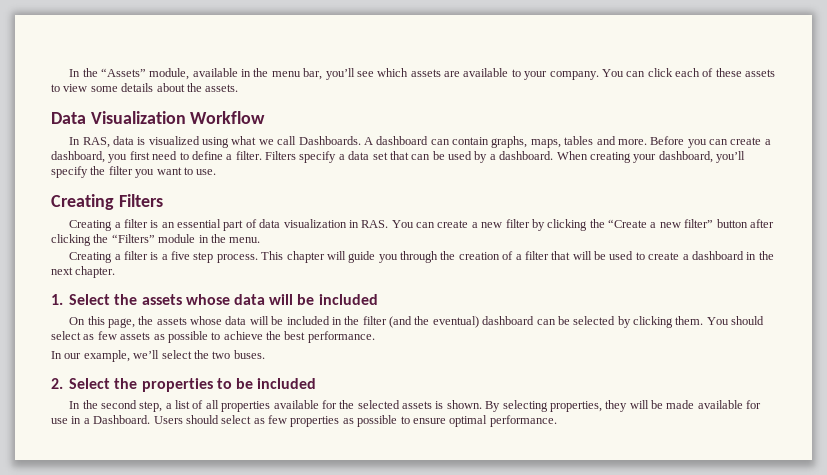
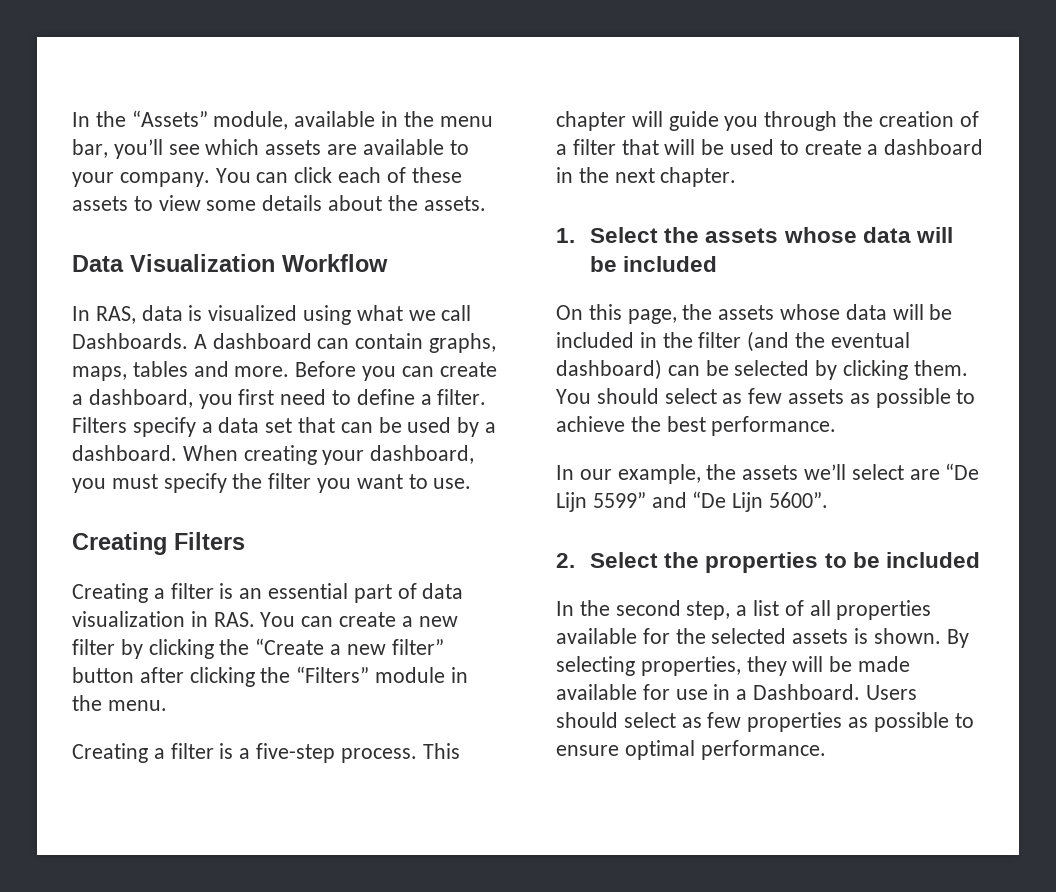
[716,151,745,163] you’ll -> [72,474,158,493] you must
[171,251,214,263] five step -> [256,743,336,763] five-step
[432,316,535,328] eventual) dashboard -> [830,332,910,348] [556,359,662,380] eventual dashboard)
[133,350,265,359] we’ll select the two buses. -> [706,463,980,480] [556,491,829,512] the assets we’ll select are “De Lijn 5599” and “De Lijn 5600”.

